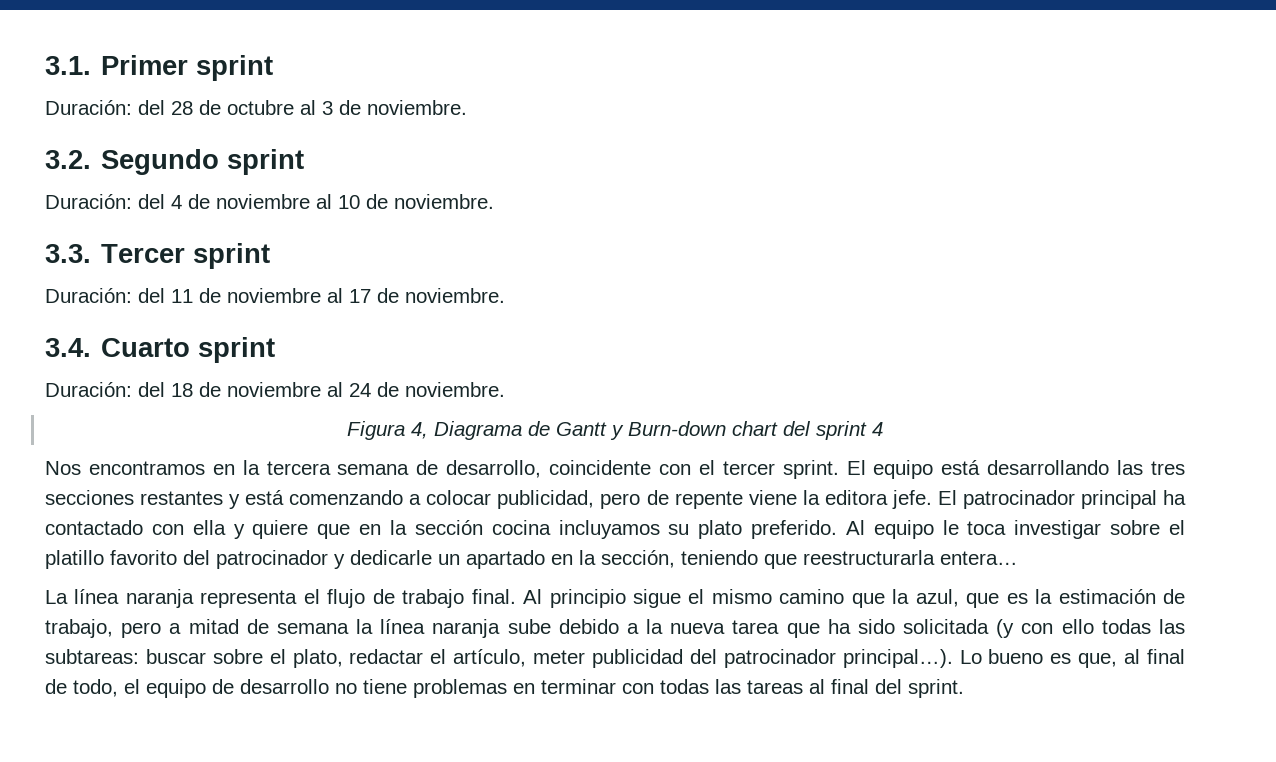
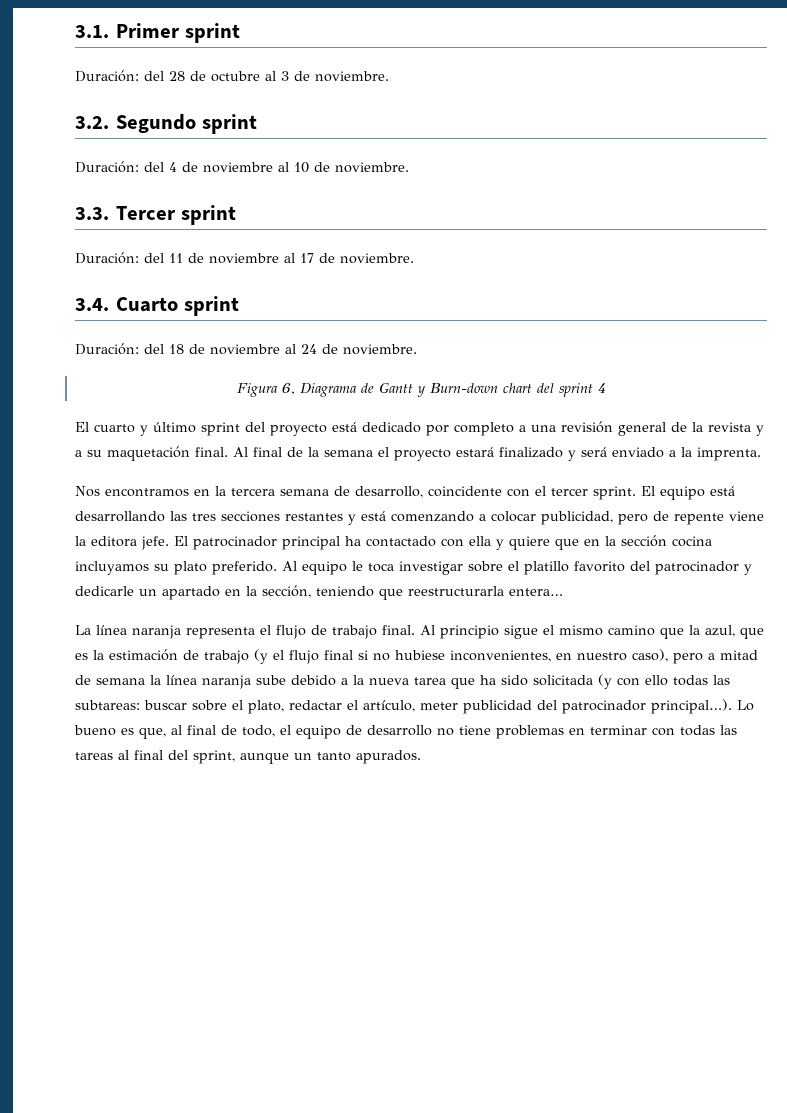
[411,422,428,439] 4, -> [281,383,295,395] 6,
(883, 429) none -> [75,421,764,436] [75,446,761,461] // El cuarto y último sprint del proyecto está dedicado por completo a una revisión general de la revista y a su maquetación final. Al final de la semana el proyecto estará finalizado y será enviado a la imprenta.
[45,619,113,638] trabajo, -> [204,649,668,664] trabajo (y el flujo final si no hubiese inconvenientes, en nuestro caso),
[908,679,964,698] sprint. -> [193,750,421,764] sprint, aunque un tanto apurados.

